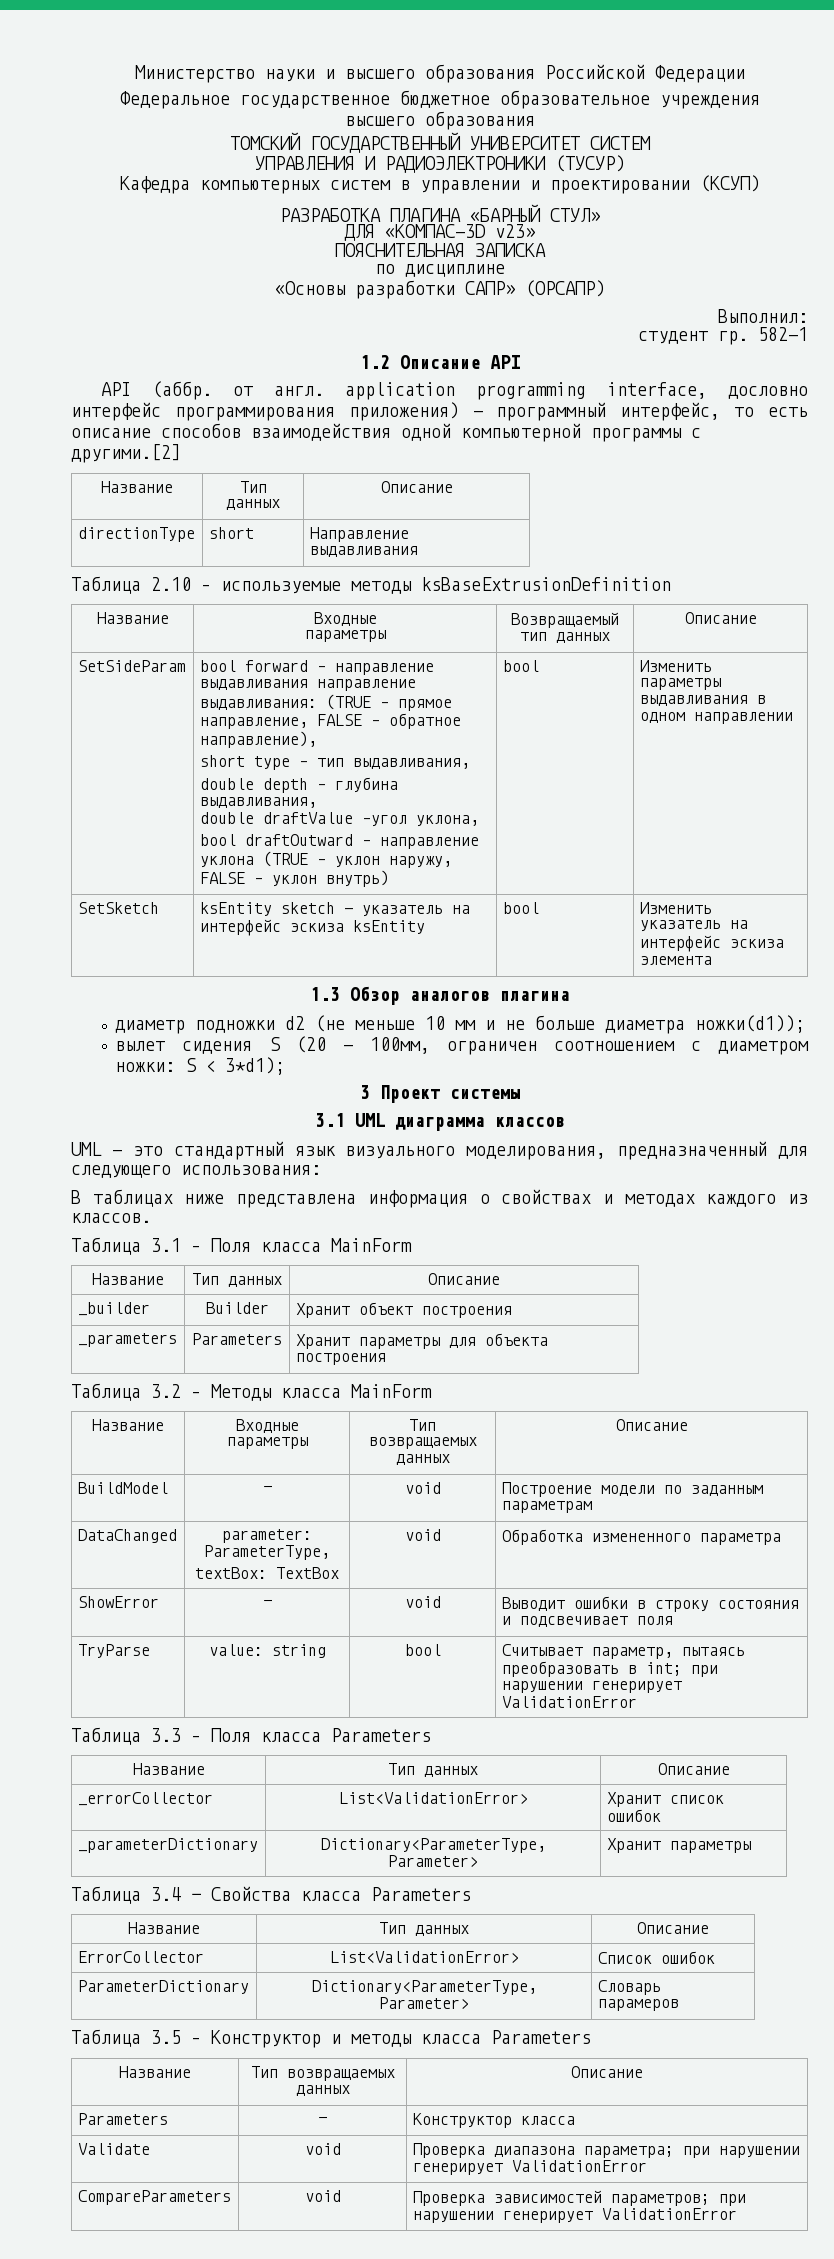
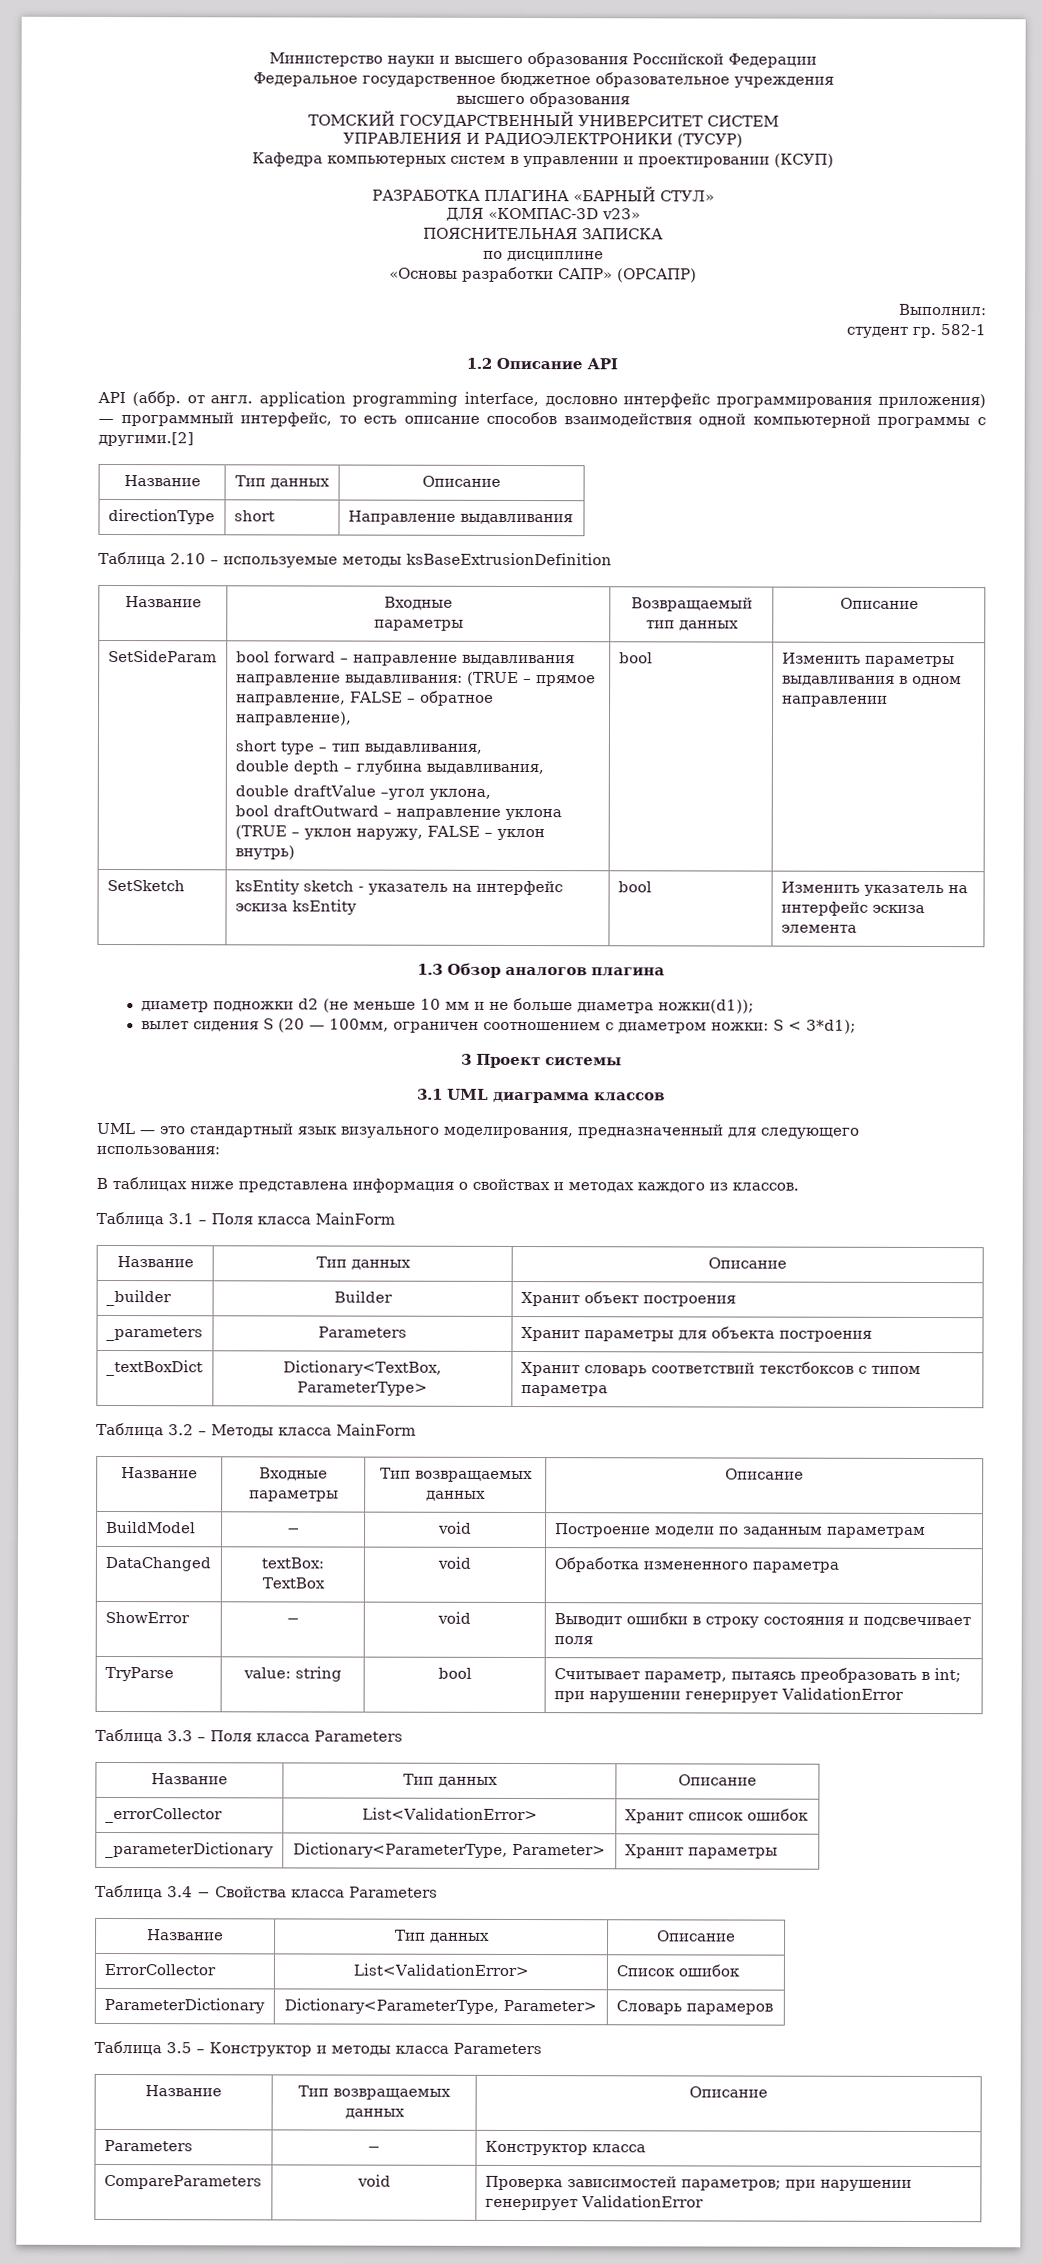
(386, 1359) none -> [105,1359,203,1377] [283,1360,443,1376] [297,1381,428,1396] [520,1361,921,1377] [520,1384,608,1397] // _textBoxDict | Dictionary<TextBox, ParameterType> | Хранит словарь соответствий текстбоксов с типом параметра
[222,1529,312,1543] [204,1545,330,1560] parameter: ParameterType, // -> (211, 1564) none
[77,2143,150,2155] [304,2143,341,2155] [412,2143,800,2158] [412,2160,647,2175] // Validate | void | Проверка диапазона параметра; при нарушении генерирует ValidationError -> (646, 2148) none

